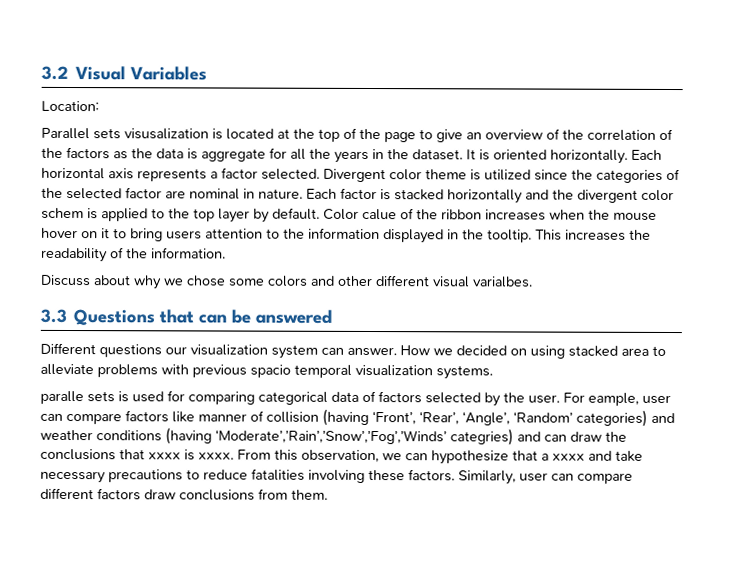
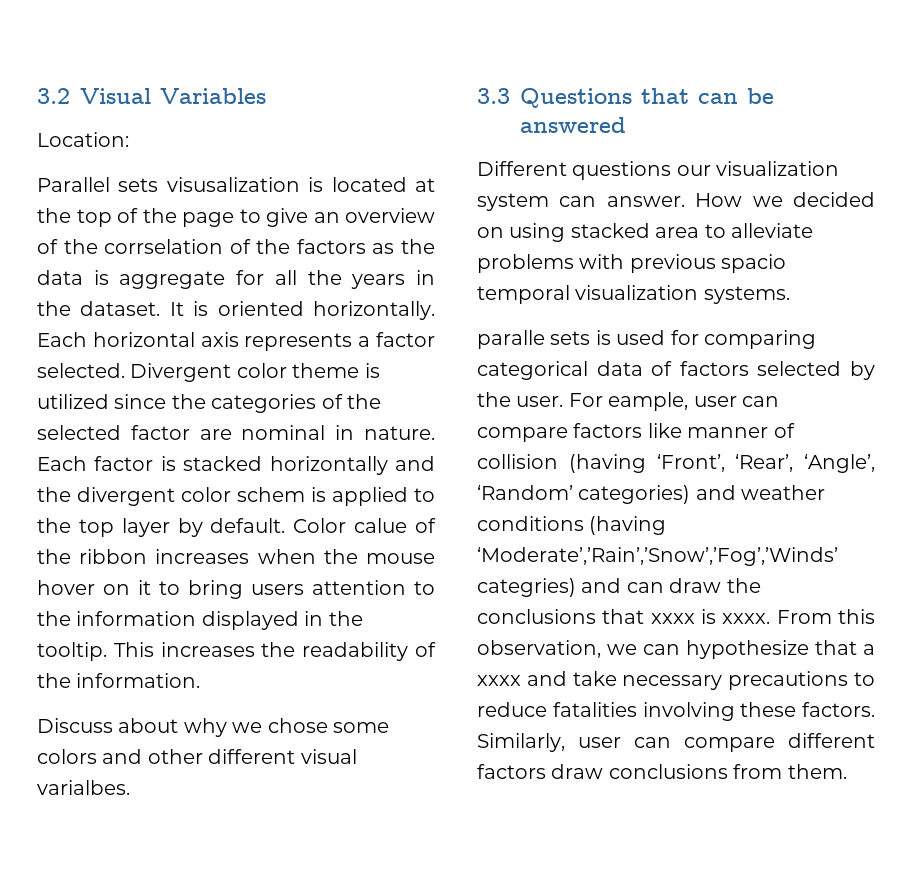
[587,129,656,141] correlation -> [104,239,224,254] corrselation

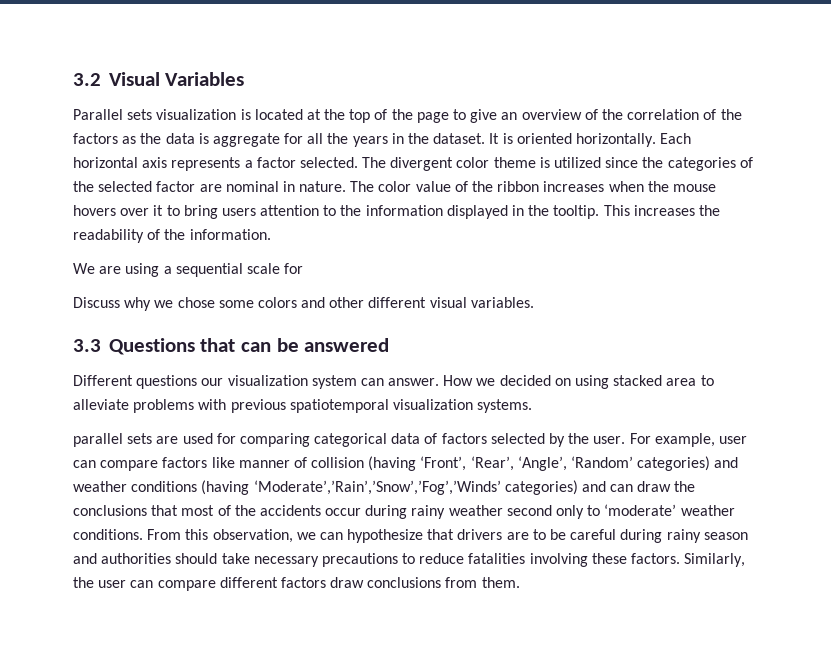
[37,132,129,147] // Location: -> (245, 79) none
[166,177,300,192] visusalization -> [156,109,237,120] visualization
[104,239,224,254] corrselation -> [627,109,700,120] correlation
[130,363,232,382] Divergent -> [362,157,454,171] The divergent
[37,456,435,475] [37,487,435,506] [37,518,408,537] Each factor is stacked horizontally and the divergent color schem is applied to the top layer by default. Color calue -> [350,181,451,192] The color value
[37,580,130,595] hover on -> [73,205,150,216] hovers over
(201, 680) none -> [73,263,304,277] // We are using a sequential scale for
[118,718,179,733] about -> (120, 302) none
[37,780,130,795] varialbes. -> [470,297,534,308] variables.
[721,254,787,273] [477,285,570,304] spacio temporal -> [289,399,389,413] spatiotemporal
[477,330,611,349] paralle sets is -> [73,433,179,447] parallel sets are
[608,392,689,411] eample, -> [654,433,715,447] example,
[477,578,576,597] categries) -> [504,480,578,495] categories)
[650,609,771,624] xxxx is xxxx. -> [181,504,735,519] [73,529,143,540] most of the accidents occur during rainy weather second only to ‘moderate’ weather conditions.
[863,644,875,655] [477,671,567,686] a xxxx and -> [457,529,748,543] [73,553,218,564] drivers are to be careful during rainy season and authorities should
(565, 742) none -> [73,577,94,588] the

